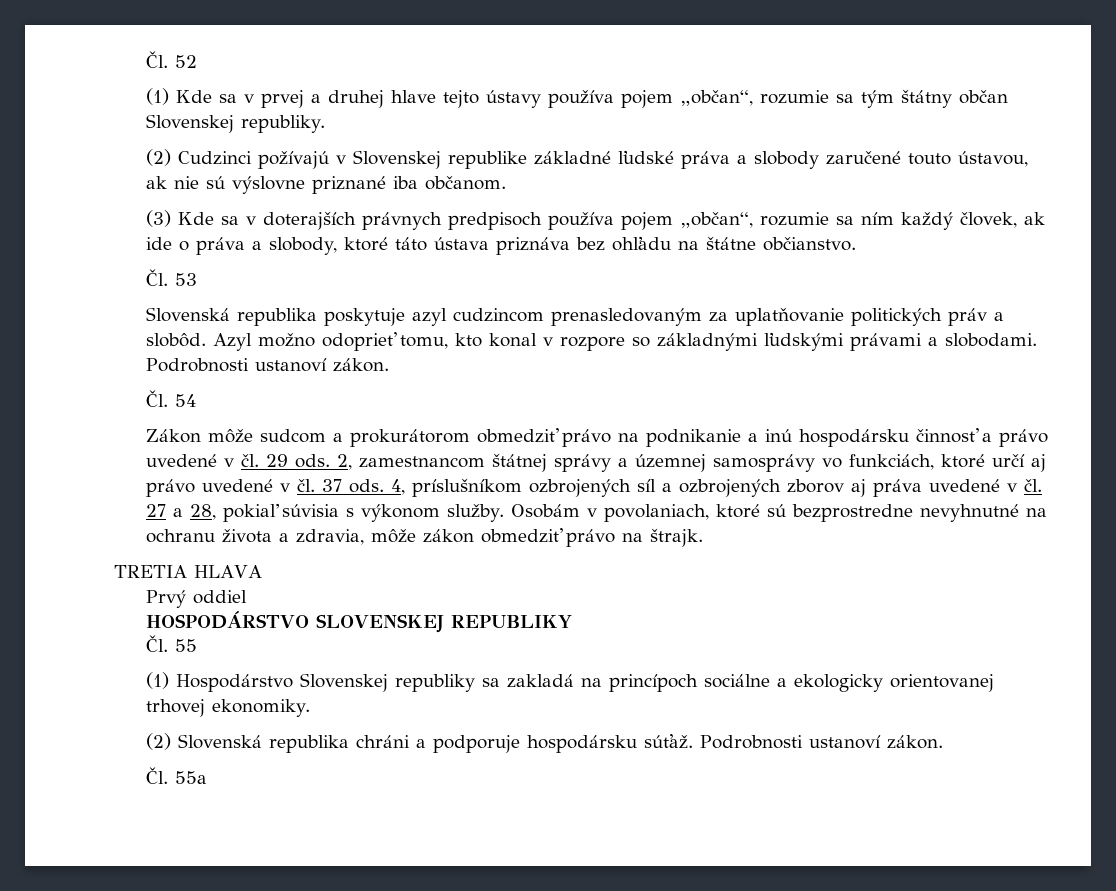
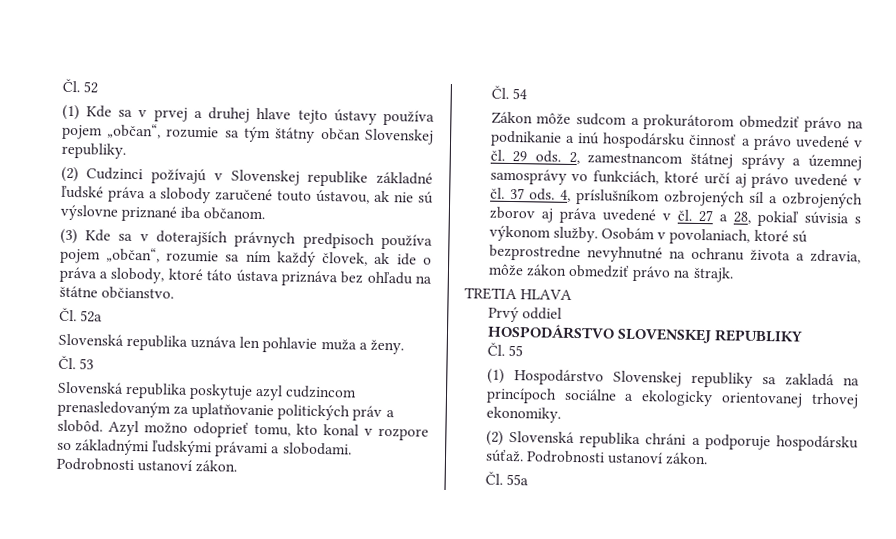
(857, 244) none -> [58,307,103,323] [57,333,404,355] // Čl. 52a // Slovenská republika uznáva len pohlavie muža a ženy.

